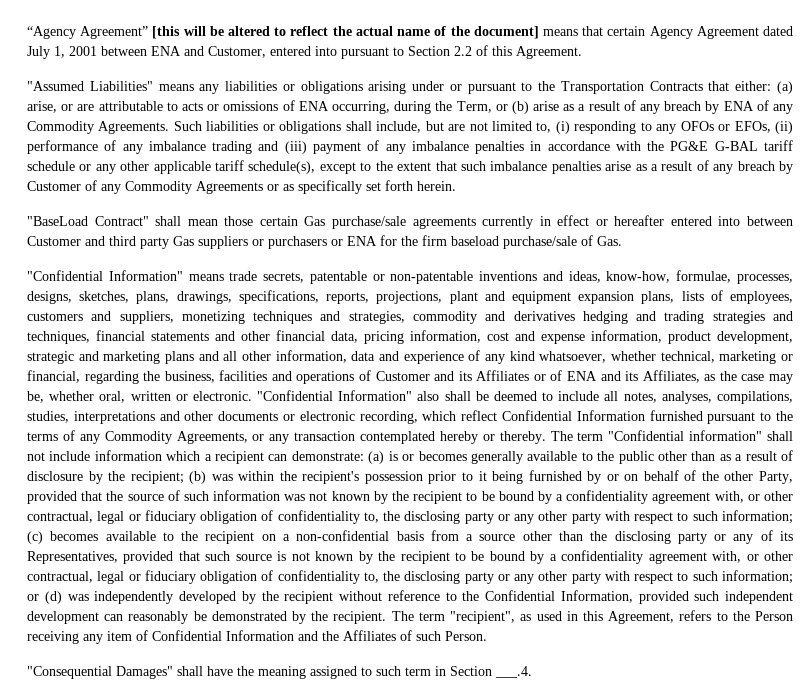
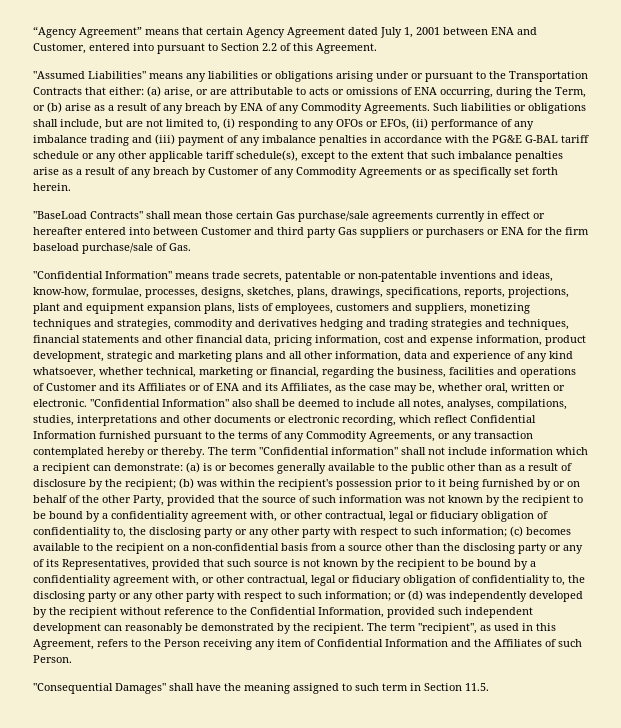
[152,26,539,39] [this will be altered to reflect the actual name of the document] -> (142, 32) none
[94,216,149,226] Contract" -> [90,211,143,219] Contracts"
[495,666,532,678] ___.4. -> [465,683,489,691] 11.5.

